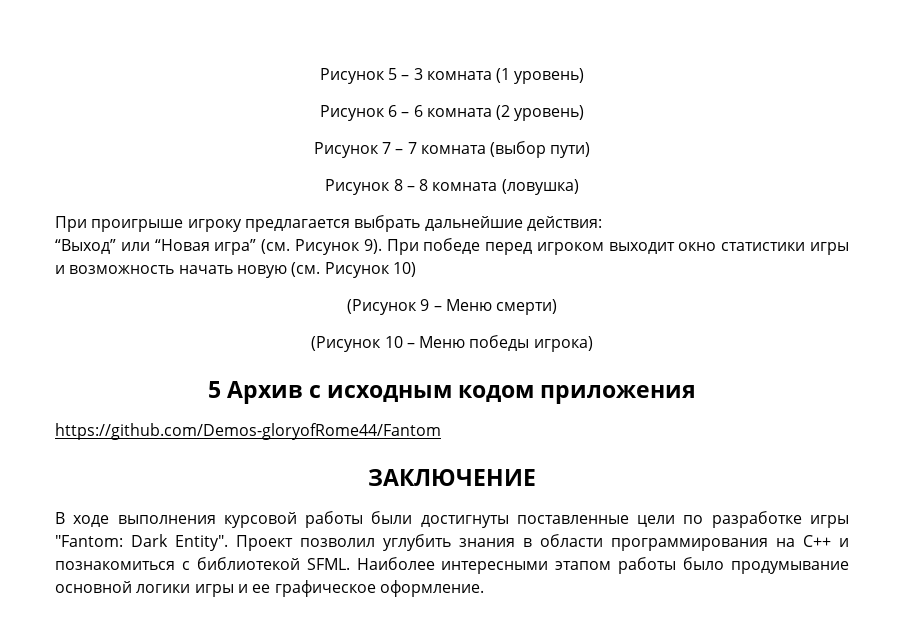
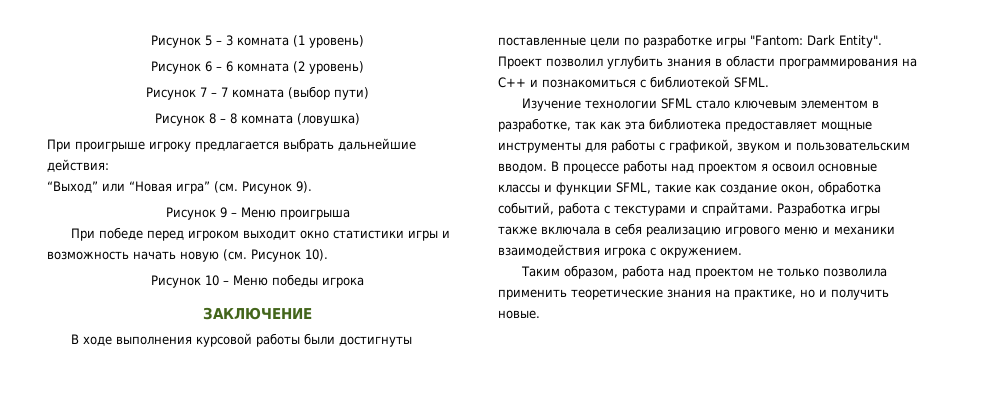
(382, 246) none -> [165,207,350,220] // Рисунок 9 – Меню проигрыша //
[392,262,416,277] [346,299,558,315] [311,335,593,352] [207,381,697,404] [55,423,441,440] 10) // (Рисунок 9 – Меню смерти) // (Рисунок 10 – Меню победы игрока) // 5 Архив с исходным кодом приложения // https://github.com/Demos-gloryofRome44/Fantom -> [305,249,328,261] [151,274,364,288] 10). // Рисунок 10 – Меню победы игрока
[356,557,850,574] [55,580,484,597] Наиболее интересными этапом работы было продумывание основной логики игры и ее графическое оформление. -> [521,98,879,111] [498,118,872,132] [498,139,910,153] [498,160,877,174] [498,181,881,195] [498,202,880,216] [498,223,895,237] [498,244,742,258] [520,265,887,279] [498,289,889,300] [498,310,540,319] // Изучение технологии SFML стало ключевым элементом в разработке, так как эта библиотека предоставляет мощные инструменты для работы с графикой, звуком и пользовательским вводом. В процессе работы над проектом я освоил основные классы и функции SFML, такие как создание окон, обработка событий, работа с текстурами и спрайтами. Разработка игры также включала в себя реализацию игрового меню и механики взаимодействия игрока с окружением. // Таким образом, работа над проектом не только позволила применить теоретические знания на практике, но и получить новые.

